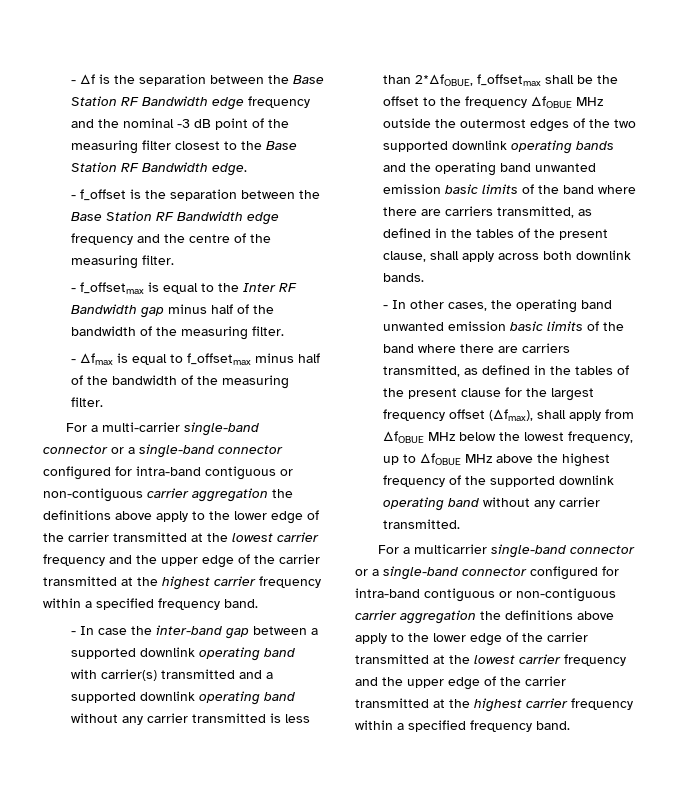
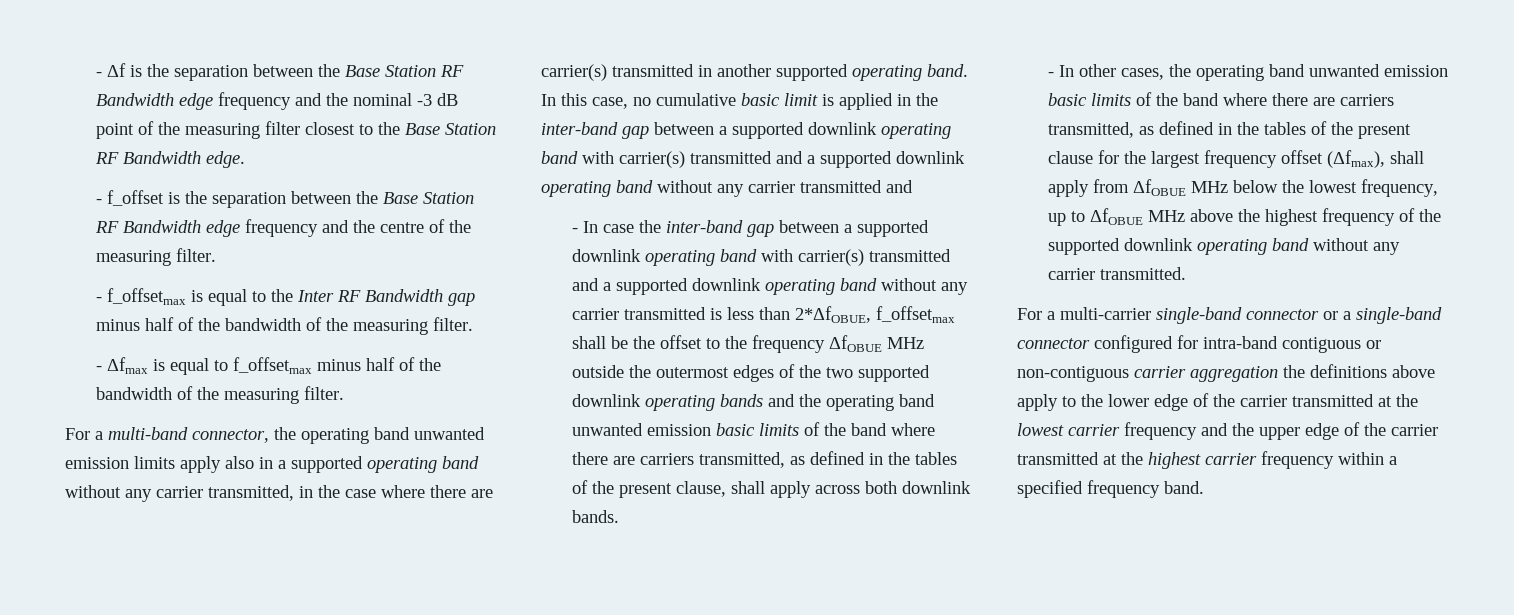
[101,422,259,436] [43,444,283,458] [43,466,293,480] [43,488,293,502] [43,510,319,524] [43,532,319,542] [43,554,320,568] [43,576,321,590] [43,598,258,610] multi-carrier single-band connector or a single-band connector configured for intra-band contiguous or non-contiguous carrier aggregation the definitions above apply to the lower edge of the carrier transmitted at the lowest carrier frequency and the upper edge of the carrier transmitted at the highest carrier frequency within a specified frequency band. -> [108,427,485,444] [65,456,479,473] [65,485,493,502] [541,64,968,81] [541,93,938,110] [541,122,951,139] [541,151,965,168] [541,180,913,197] multi-band connector, the operating band unwanted emission limits apply also in a supported operating band without any carrier transmitted, in the case where there are carrier(s) transmitted in another supported operating band. In this case, no cumulative basic limit is applied in the inter-band gap between a supported downlink operating band with carrier(s) transmitted and a supported downlink operating band without any carrier transmitted and
[413,544,487,554] multicarrier -> [1060,307,1151,320] multi-carrier

